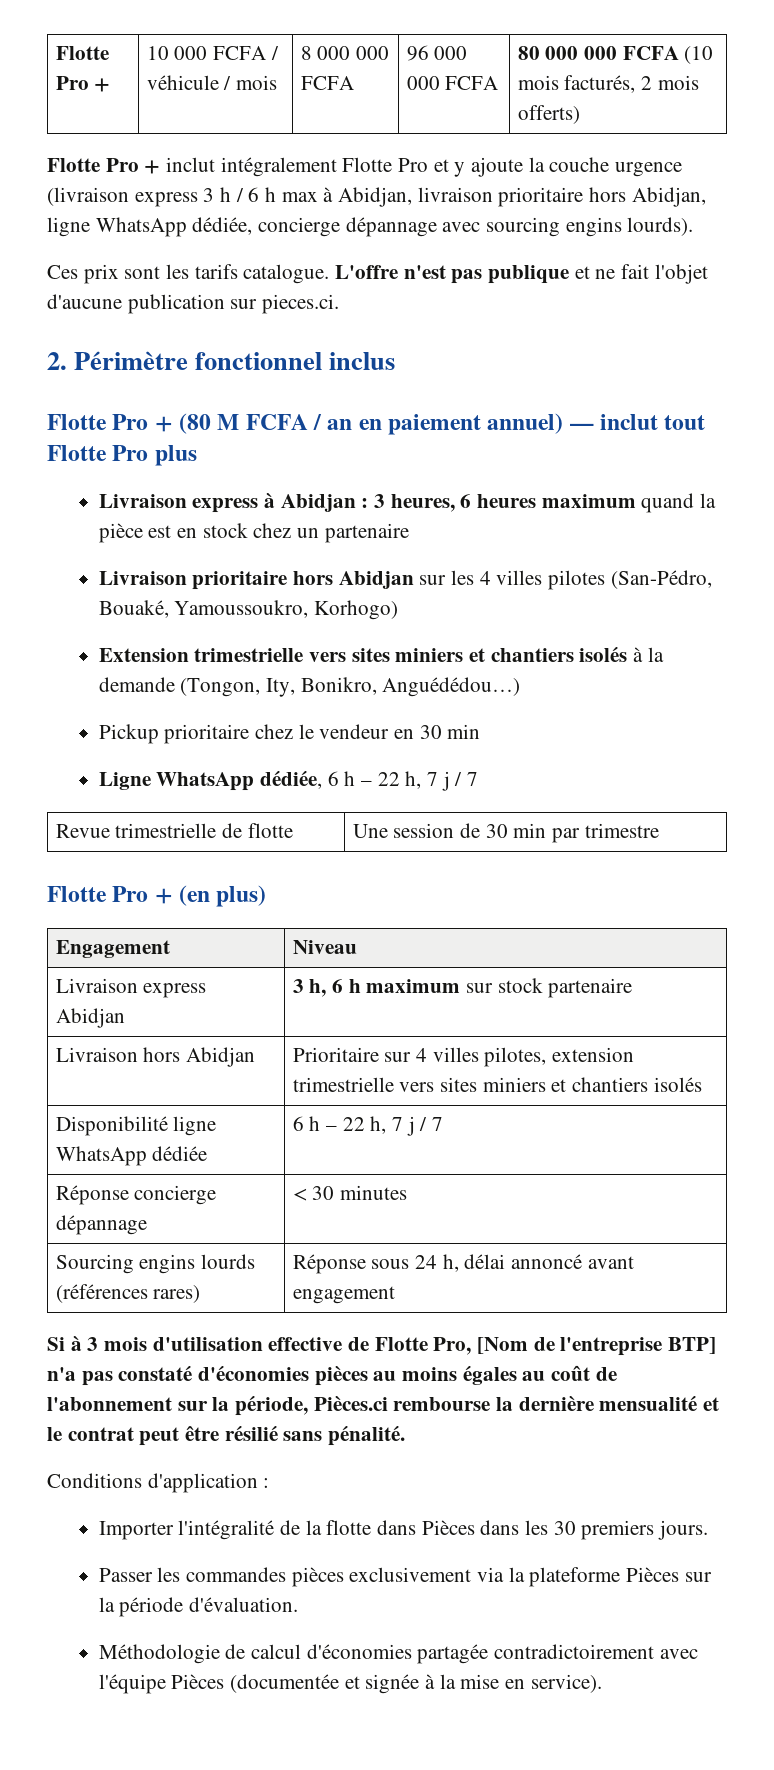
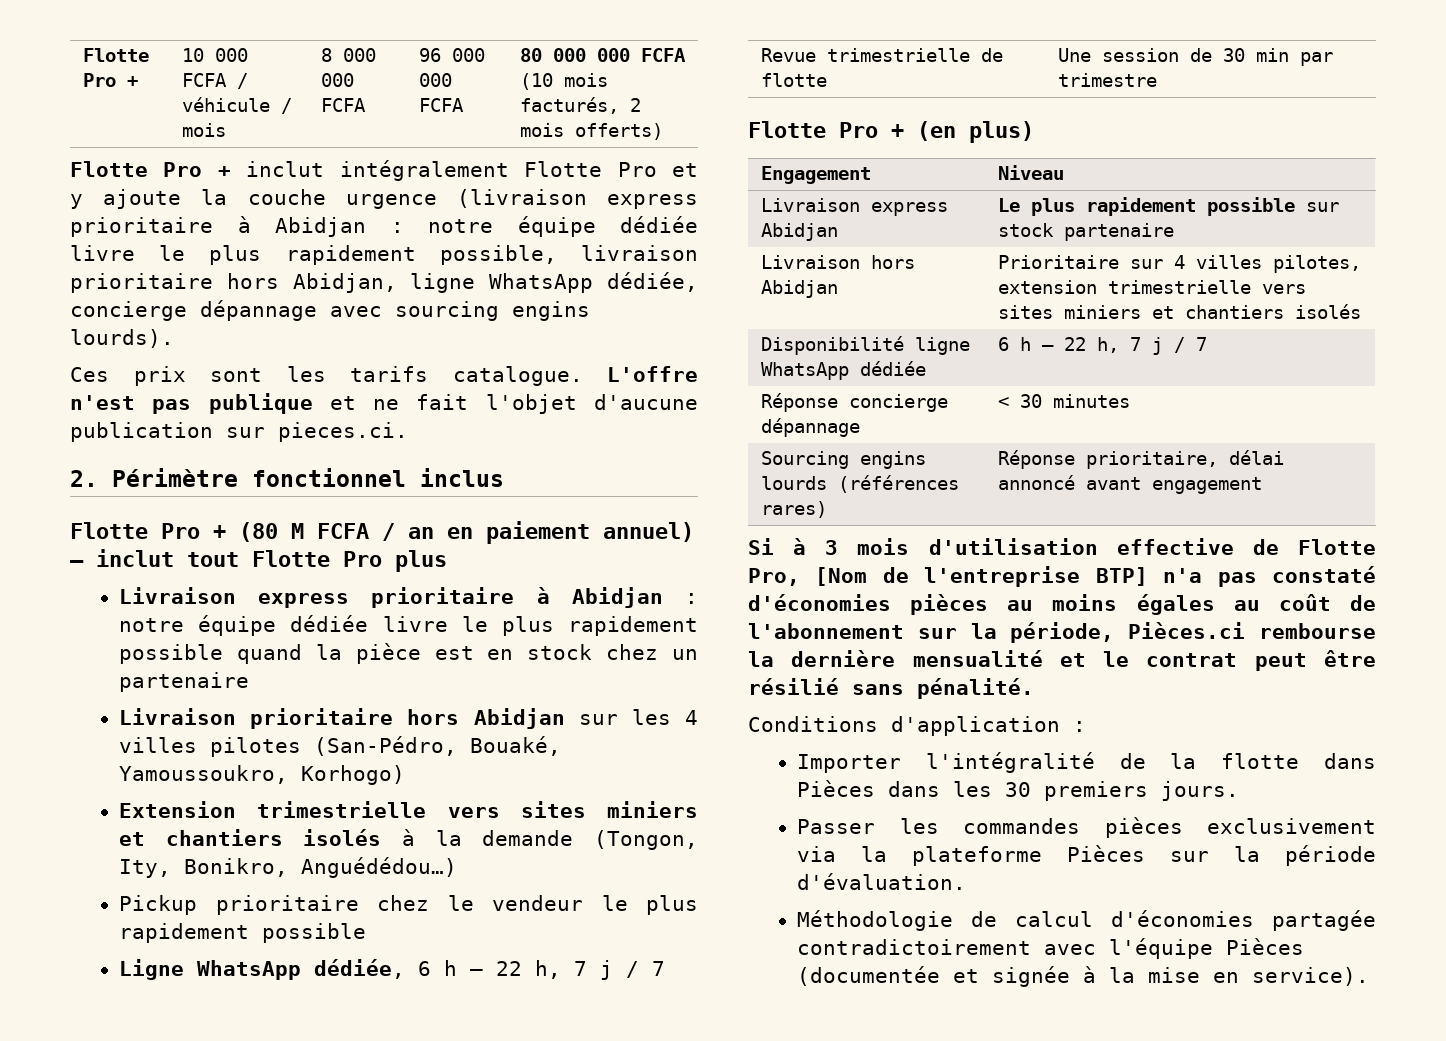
[203,187,413,207] 3 h / 6 h max à Abidjan, -> [70,216,698,237] [70,245,557,265] prioritaire à Abidjan : notre équipe dédiée livre le plus rapidement possible,
[263,492,636,512] à Abidjan : 3 heures, 6 heures maximum -> [371,587,698,608] [119,615,698,636] [119,644,224,664] prioritaire à Abidjan : notre équipe dédiée livre le plus rapidement possible
[393,724,481,739] en 30 min -> [601,895,698,915] [119,923,367,943] le plus rapidement possible
[292,979,461,997] 3 h, 6 h maximum -> [997,197,1295,216] Le plus rapidement possible
[371,1254,459,1272] sous 24 h, -> [1085,451,1218,469] prioritaire,

